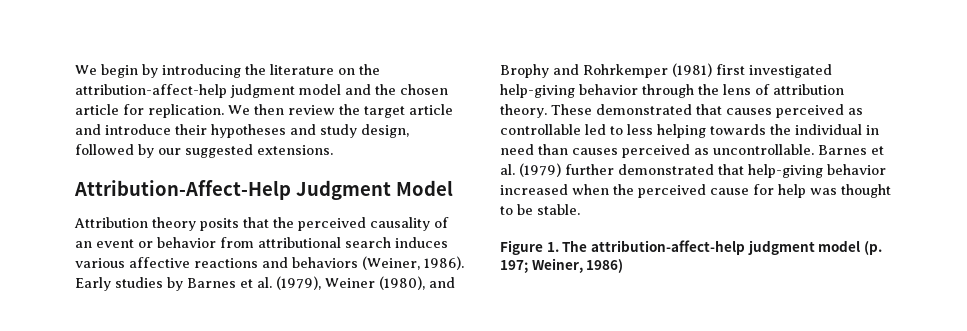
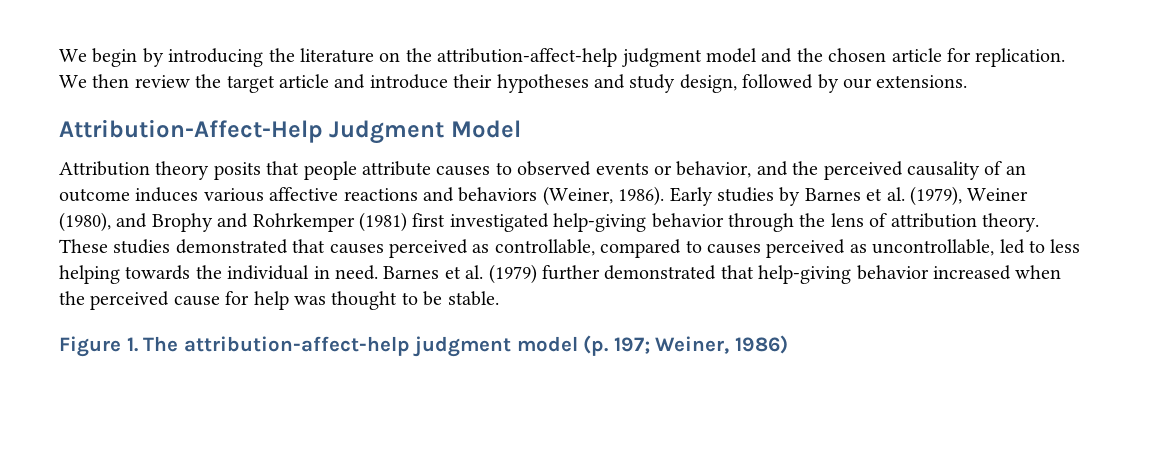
[185,144,253,158] suggested -> (872, 83) none
(269, 222) none -> [303,161,788,180] people attribute causes to observed events or behavior, and
[96,237,391,248] event or behavior from attributional search -> [59,188,130,202] outcome
(592, 109) none -> [113,239,171,254] studies
[500,124,581,135] controllable -> [494,239,995,258] controllable, compared to causes perceived as uncontrollable,
[500,144,814,158] need than causes perceived as uncontrollable. -> [335,265,378,280] need.

